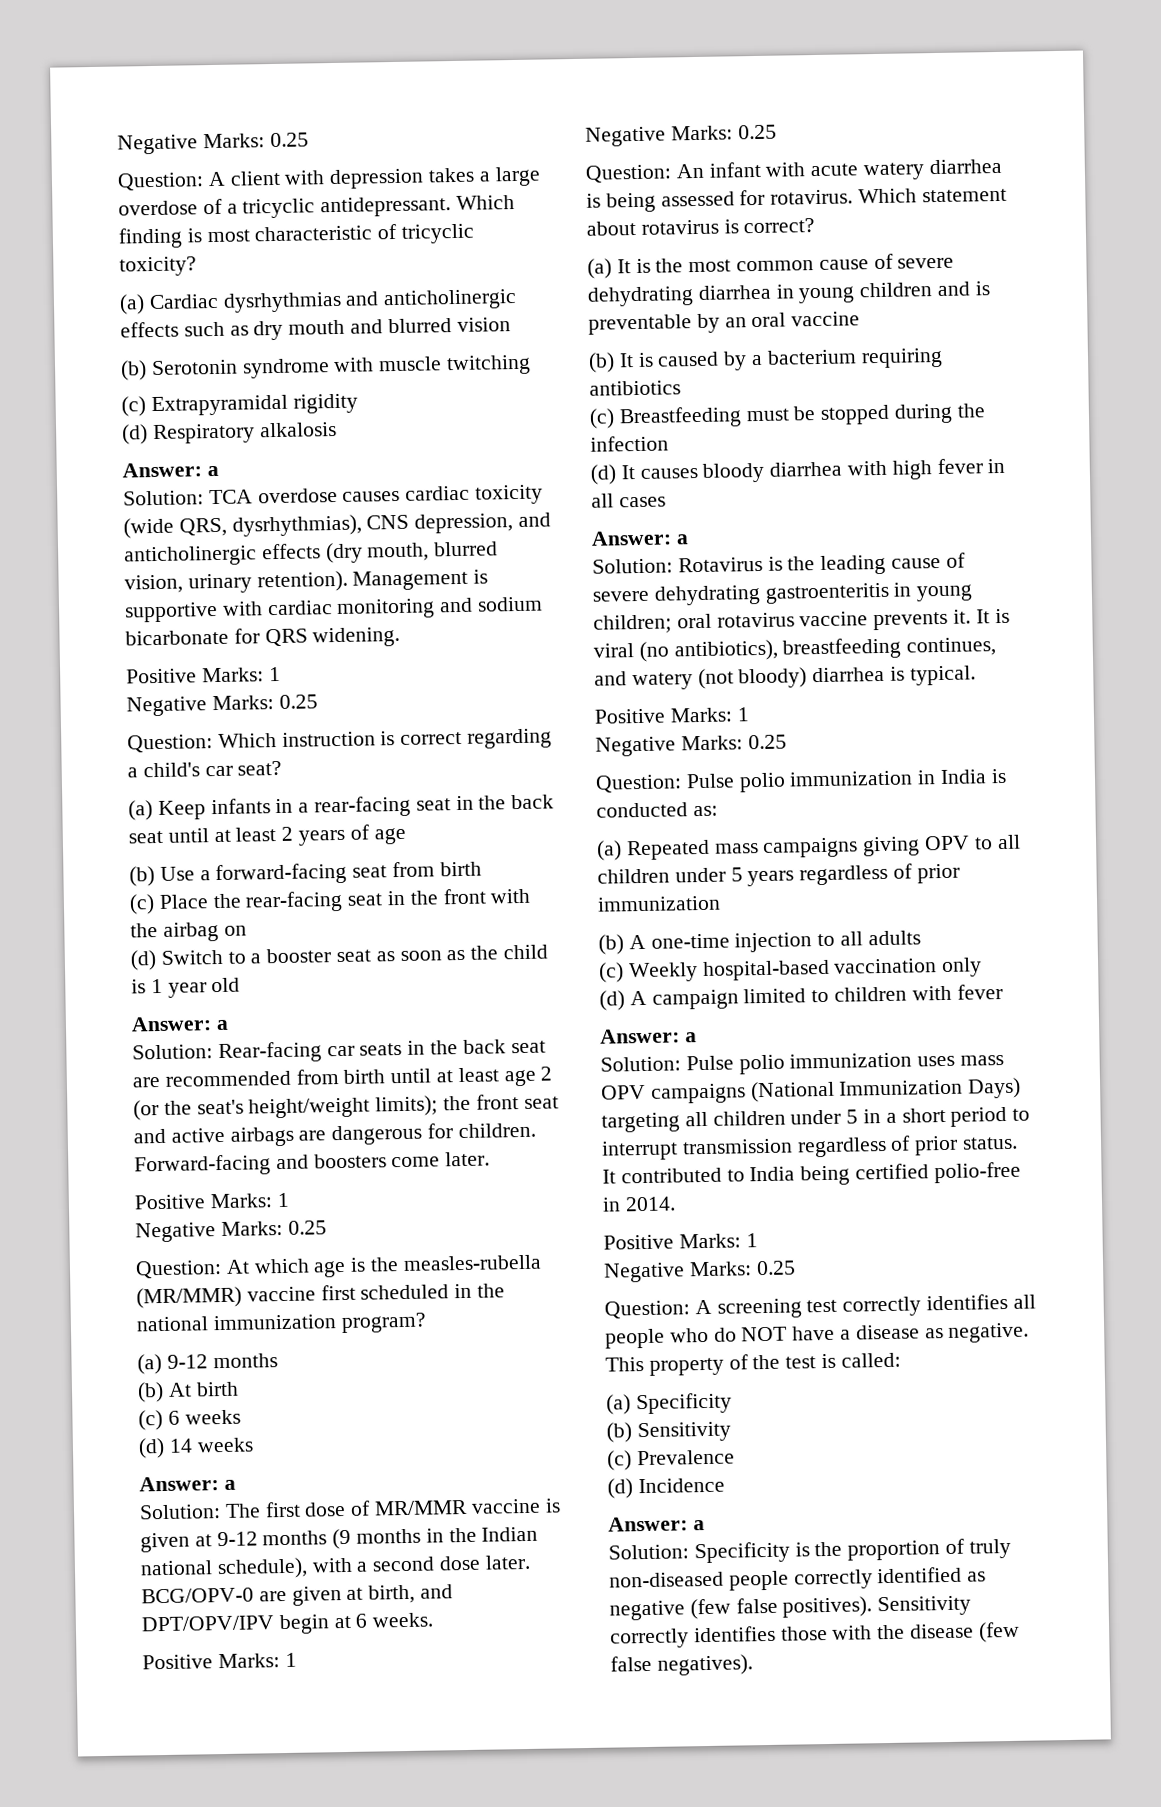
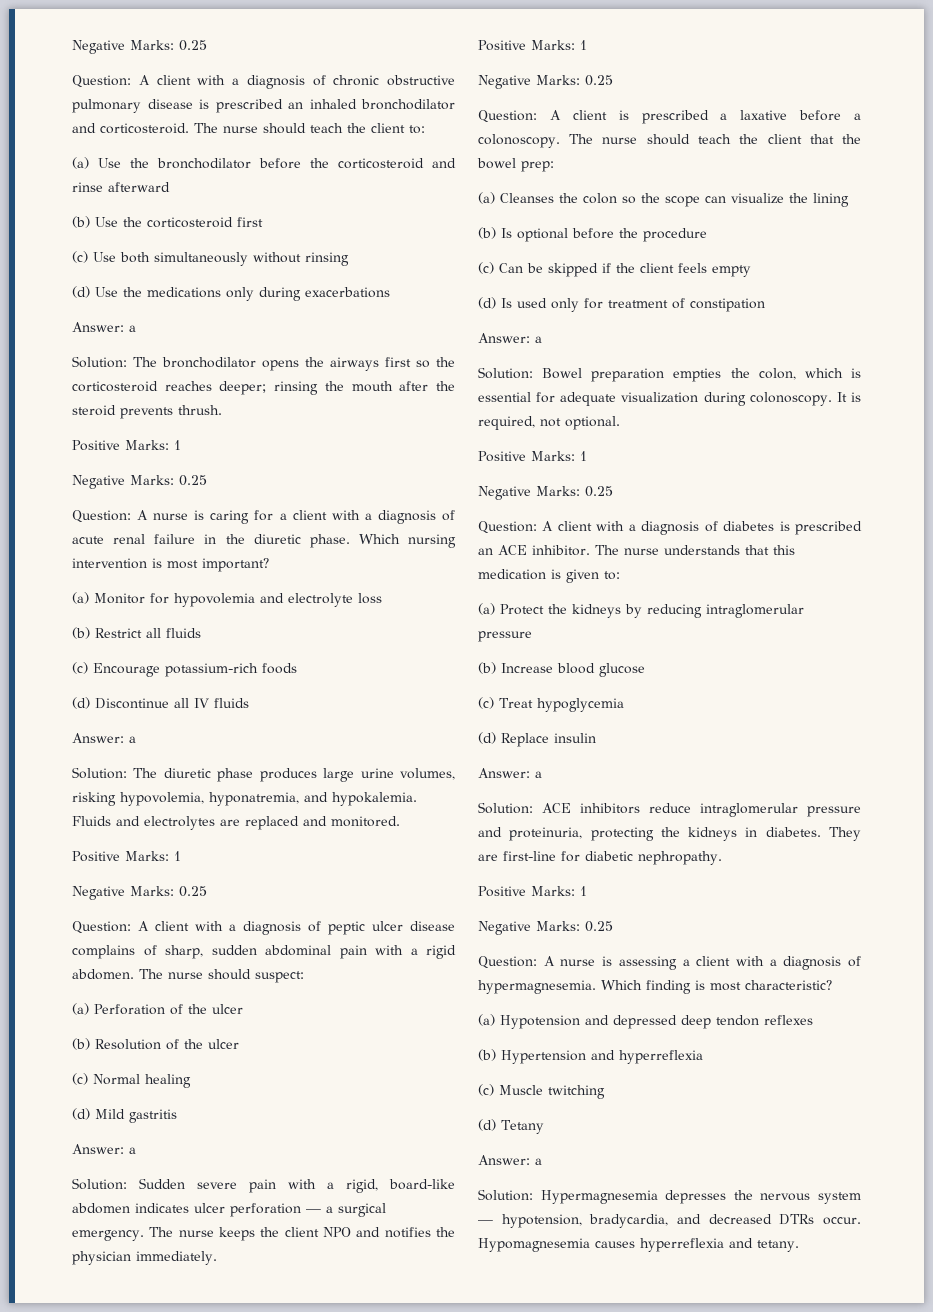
[117,132,309,155] [117,166,541,191] [118,194,516,219] [118,223,476,249] [119,256,197,277] [119,288,518,315] [120,317,511,341] [120,354,532,381] [121,393,358,417] [121,421,337,445] [122,462,219,478] [123,484,544,506] [123,512,552,539] [124,541,499,567] [124,569,489,594] [124,596,544,623] [125,626,401,648] [126,666,281,684] [126,694,318,717] [127,728,553,753] [127,760,283,778] [128,794,555,821] [128,824,406,846] [129,861,482,887] [129,888,531,915] [130,922,247,942] [130,944,549,971] [131,977,241,998] [131,1016,229,1032] [132,1039,546,1064] [132,1066,553,1088] [133,1094,559,1121] [133,1122,536,1147] [134,1151,491,1177] [134,1192,289,1210] [135,1220,327,1243] [135,1254,542,1279] [136,1283,506,1309] [136,1312,427,1334] [137,1353,278,1375] [137,1381,239,1403] [138,1409,241,1431] [138,1437,254,1459] [139,1476,236,1492] [139,1498,561,1520] [140,1526,539,1553] [140,1554,531,1580] [141,1584,454,1606] [141,1612,434,1635] [142,1652,297,1670] [585,124,777,147] [585,158,1002,183] [586,188,1007,213] [586,218,816,236] [587,253,955,279] [587,281,990,307] [588,311,861,335] [588,347,943,373] [589,380,681,396] [589,403,985,429] [590,435,669,452] [590,458,1006,485] [591,493,666,508] [591,530,689,546] [592,552,966,575] [592,582,974,606] [593,608,1010,634] [593,637,997,662] [594,665,976,691] [594,707,750,724] [595,734,787,757] [595,768,1007,793] [596,802,718,818] [596,834,1021,861] [597,863,960,887] [597,895,721,912] [598,930,921,955] [598,957,983,983] [599,984,1003,1011] [600,1028,697,1044] [600,1052,1005,1075] [601,1077,1022,1104] [601,1106,1031,1133] [601,1135,1019,1161] [602,1161,1021,1186] [602,1196,676,1212] [603,1233,758,1250] [603,1260,796,1283] [604,1293,1036,1319] [605,1322,1030,1349] [605,1352,901,1376] [606,1392,732,1415] [606,1421,731,1443] [607,1449,735,1471] [607,1477,725,1499] [608,1516,705,1532] [608,1538,1011,1564] [609,1566,987,1591] [609,1595,972,1621] [610,1621,1020,1649] [610,1654,753,1676] Negative Marks: 0.25 // Question: A client with depression takes a large overdose of a tricyclic antidepressant. Which finding is most characteristic of tricyclic toxicity? // (a) Cardiac dysrhythmias and anticholinergic effects such as dry mouth and blurred vision // (b) Serotonin syndrome with muscle twitching // (c) Extrapyramidal rigidity // (d) Respiratory alkalosis // Answer: a // Solution: TCA overdose causes cardiac toxicity (wide QRS, dysrhythmias), CNS depression, and anticholinergic effects (dry mouth, blurred vision, urinary retention). Management is supportive with cardiac monitoring and sodium bicarbonate for QRS widening. // Positive Marks: 1 // Negative Marks: 0.25 // Question: Which instruction is correct regarding a child's car seat? // (a) Keep infants in a rear-facing seat in the back seat until at least 2 years of age // (b) Use a forward-facing seat from birth // (c) Place the rear-facing seat in the front with the airbag on // (d) Switch to a booster seat as soon as the child is 1 year old // Answer: a // Solution: Rear-facing car seats in the back seat are recommended from birth until at least age 2 (or the seat's height/weight limits); the front seat and active airbags are dangerous for children. Forward-facing and boosters come later. // Positive Marks: 1 // Negative Marks: 0.25 // Question: At which age is the measles-rubella (MR/MMR) vaccine first scheduled in the national immunization program? // (a) 9-12 months // (b) At birth // (c) 6 weeks // (d) 14 weeks // Answer: a // Solution: The first dose of MR/MMR vaccine is given at 9-12 months (9 months in the Indian national schedule), with a second dose later. BCG/OPV-0 are given at birth, and DPT/OPV/IPV begin at 6 weeks. // Positive Marks: 1 // Negative Marks: 0.25 // Question: An infant with acute watery diarrhea is being assessed for rotavirus. Which statement about rotavirus is correct? // (a) It is the most common cause of severe dehydrating diarrhea in young children and is preventable by an oral vaccine // (b) It is caused by a bacterium requiring antibiotics // (c) Breastfeeding must be stopped during the infection // (d) It causes bloody diarrhea with high fever in all cases // Answer: a // Solution: Rotavirus is the leading cause of severe dehydrating gastroenteritis in young children; oral rotavirus vaccine prevents it. It is viral (no antibiotics), breastfeeding continues, and watery (not bloody) diarrhea is typical. // Positive Marks: 1 // Negative Marks: 0.25 // Question: Pulse polio immunization in India is conducted as: // (a) Repeated mass campaigns giving OPV to all children under 5 years regardless of prior immunization // (b) A one-time injection to all adults // (c) Weekly hospital-based vaccination only // (d) A campaign limited to children with fever // Answer: a // Solution: Pulse polio immunization uses mass OPV campaigns (National Immunization Days) targeting all children under 5 in a short period to interrupt transmission regardless of prior status. It contributed to India being certified polio-free in 2014. // Positive Marks: 1 // Negative Marks: 0.25 // Question: A screening test correctly identifies all people who do NOT have a disease as negative. This property of the test is called: // (a) Specificity // (b) Sensitivity // (c) Prevalence // (d) Incidence // Answer: a // Solution: Specificity is the proportion of truly non-diseased people correctly identified as negative (few false positives). Sensitivity correctly identifies those with the disease (few false negatives). -> [72,40,207,54] [72,75,455,89] [72,99,455,113] [72,123,425,134] [72,157,456,169] [72,182,170,192] [72,216,263,228] [72,251,349,266] [72,286,390,301] [72,322,136,332] [72,356,455,371] [72,381,456,395] [72,405,222,419] [72,440,181,451] [72,475,207,489] [72,510,455,524] [72,534,456,548] [72,558,269,572] [72,592,382,607] [72,627,201,639] [72,662,297,677] [72,697,249,709] [72,733,136,743] [72,767,455,782] [72,792,417,806] [72,816,400,830] [72,851,181,862] [72,886,207,900] [72,921,455,935] [72,945,456,959] [72,969,304,983] [72,1003,243,1015] [72,1038,239,1050] [72,1073,191,1088] [72,1108,177,1123] [72,1144,136,1154] [72,1178,455,1193] [72,1203,386,1217] [72,1227,456,1241] [72,1251,217,1265] [478,40,587,51] [478,75,613,89] [478,110,861,124] [478,134,861,148] [477,158,554,172] [478,192,849,207] [478,227,707,242] [478,262,751,277] [478,297,765,312] [478,333,542,343] [478,367,861,382] [478,392,861,406] [478,416,620,430] [478,451,587,462] [478,486,613,500] [478,521,862,535] [478,545,795,556] [478,569,620,583] [478,603,804,618] [478,631,532,642] [478,662,645,677] [478,697,624,712] [478,732,596,747] [478,768,542,778] [478,802,861,817] [478,827,861,841] [478,851,722,865] [478,886,587,897] [478,921,613,935] [478,956,861,970] [478,980,832,994] [478,1014,813,1029] [478,1049,703,1064] [478,1084,605,1099] [478,1119,544,1134] [478,1155,542,1165] [478,1189,861,1204] [478,1214,861,1228] [478,1238,799,1252] Negative Marks: 0.25 // Question: A client with a diagnosis of chronic obstructive pulmonary disease is prescribed an inhaled bronchodilator and corticosteroid. The nurse should teach the client to: // (a) Use the bronchodilator before the corticosteroid and rinse afterward // (b) Use the corticosteroid first // (c) Use both simultaneously without rinsing // (d) Use the medications only during exacerbations // Answer: a // Solution: The bronchodilator opens the airways first so the corticosteroid reaches deeper; rinsing the mouth after the steroid prevents thrush. // Positive Marks: 1 // Negative Marks: 0.25 // Question: A nurse is caring for a client with a diagnosis of acute renal failure in the diuretic phase. Which nursing intervention is most important? // (a) Monitor for hypovolemia and electrolyte loss // (b) Restrict all fluids // (c) Encourage potassium-rich foods // (d) Discontinue all IV fluids // Answer: a // Solution: The diuretic phase produces large urine volumes, risking hypovolemia, hyponatremia, and hypokalemia. Fluids and electrolytes are replaced and monitored. // Positive Marks: 1 // Negative Marks: 0.25 // Question: A client with a diagnosis of peptic ulcer disease complains of sharp, sudden abdominal pain with a rigid abdomen. The nurse should suspect: // (a) Perforation of the ulcer // (b) Resolution of the ulcer // (c) Normal healing // (d) Mild gastritis // Answer: a // Solution: Sudden severe pain with a rigid, board-like abdomen indicates ulcer perforation — a surgical emergency. The nurse keeps the client NPO and notifies the physician immediately. // Positive Marks: 1 // Negative Marks: 0.25 // Question: A client is prescribed a laxative before a colonoscopy. The nurse should teach the client that the bowel prep: // (a) Cleanses the colon so the scope can visualize the lining // (b) Is optional before the procedure // (c) Can be skipped if the client feels empty // (d) Is used only for treatment of constipation // Answer: a // Solution: Bowel preparation empties the colon, which is essential for adequate visualization during colonoscopy. It is required, not optional. // Positive Marks: 1 // Negative Marks: 0.25 // Question: A client with a diagnosis of diabetes is prescribed an ACE inhibitor. The nurse understands that this medication is given to: // (a) Protect the kidneys by reducing intraglomerular pressure // (b) Increase blood glucose // (c) Treat hypoglycemia // (d) Replace insulin // Answer: a // Solution: ACE inhibitors reduce intraglomerular pressure and proteinuria, protecting the kidneys in diabetes. They are first-line for diabetic nephropathy. // Positive Marks: 1 // Negative Marks: 0.25 // Question: A nurse is assessing a client with a diagnosis of hypermagnesemia. Which finding is most characteristic? // (a) Hypotension and depressed deep tendon reflexes // (b) Hypertension and hyperreflexia // (c) Muscle twitching // (d) Tetany // Answer: a // Solution: Hypermagnesemia depresses the nervous system — hypotension, bradycardia, and decreased DTRs occur. Hypomagnesemia causes hyperreflexia and tetany.

